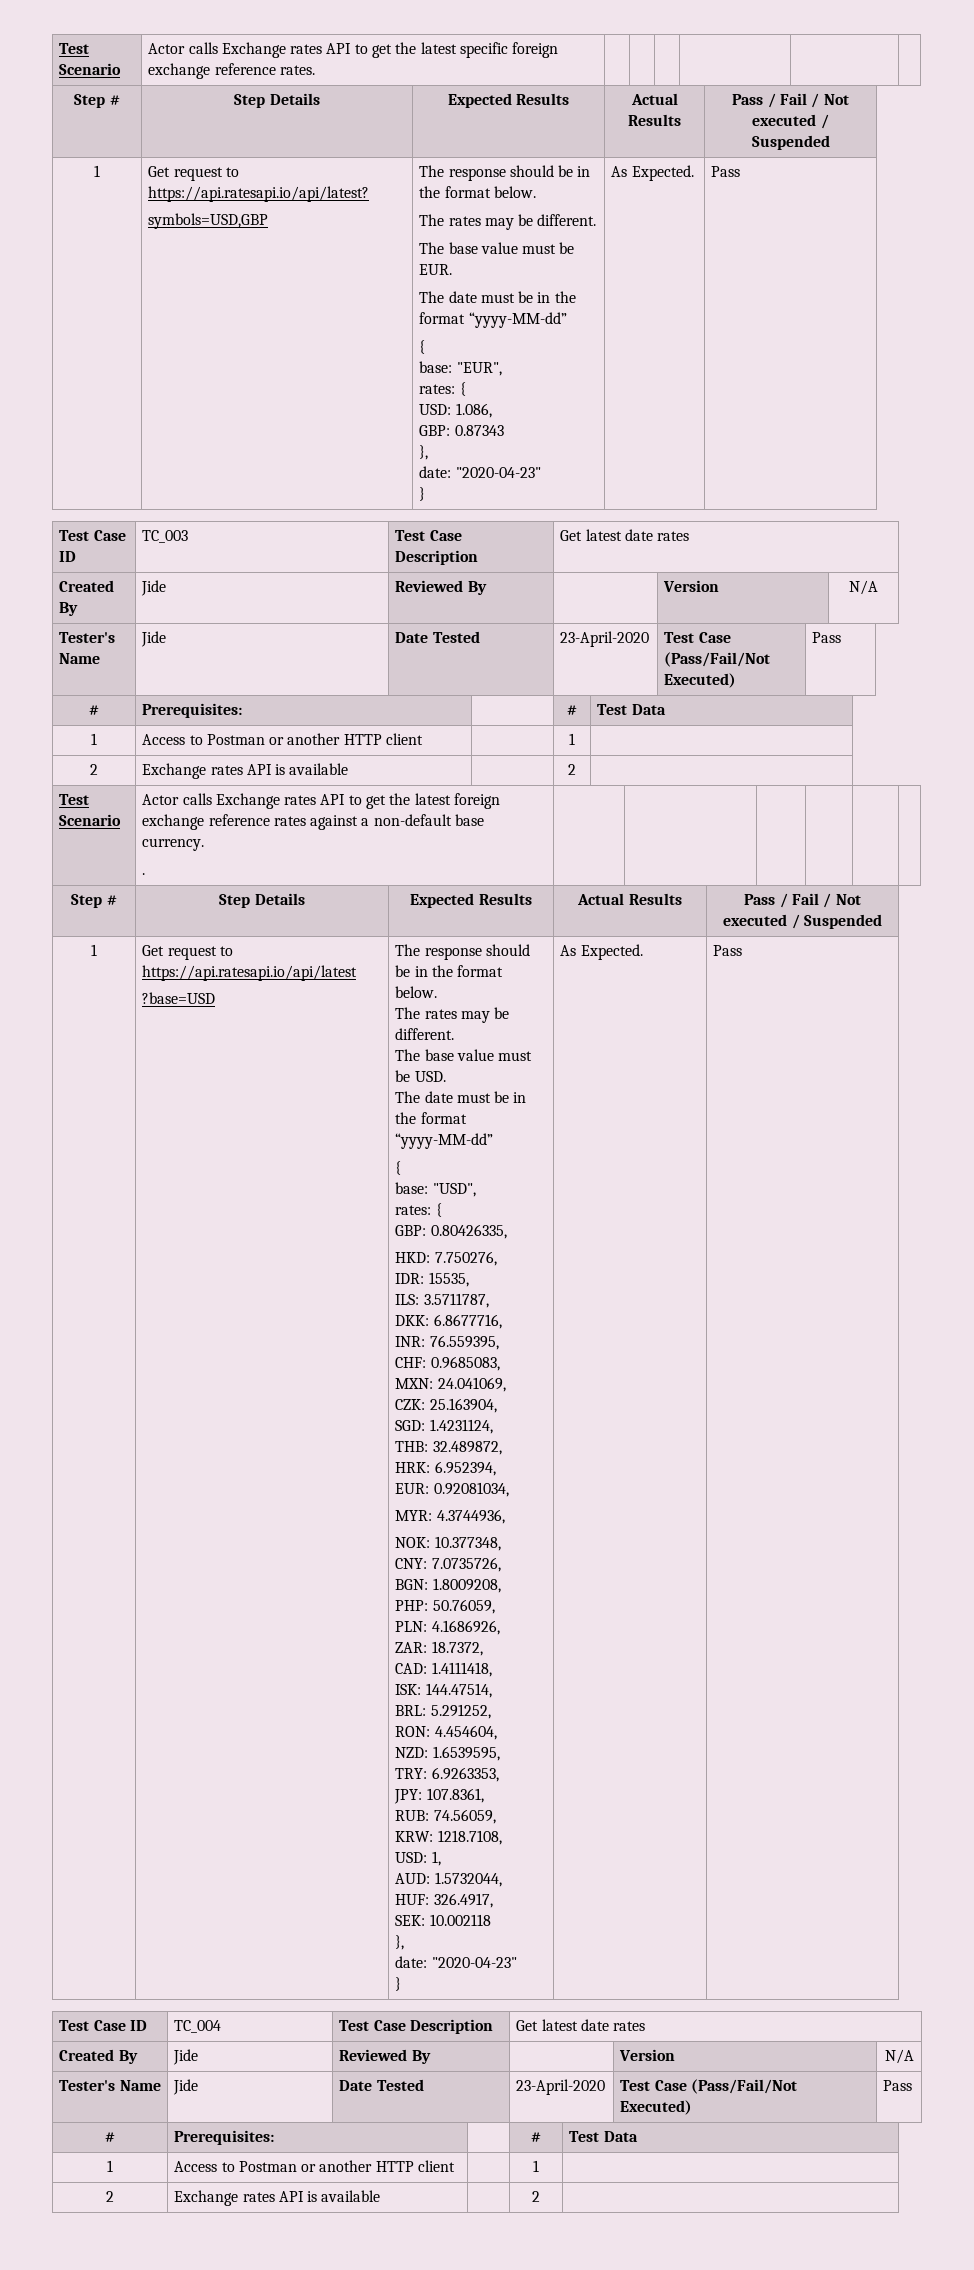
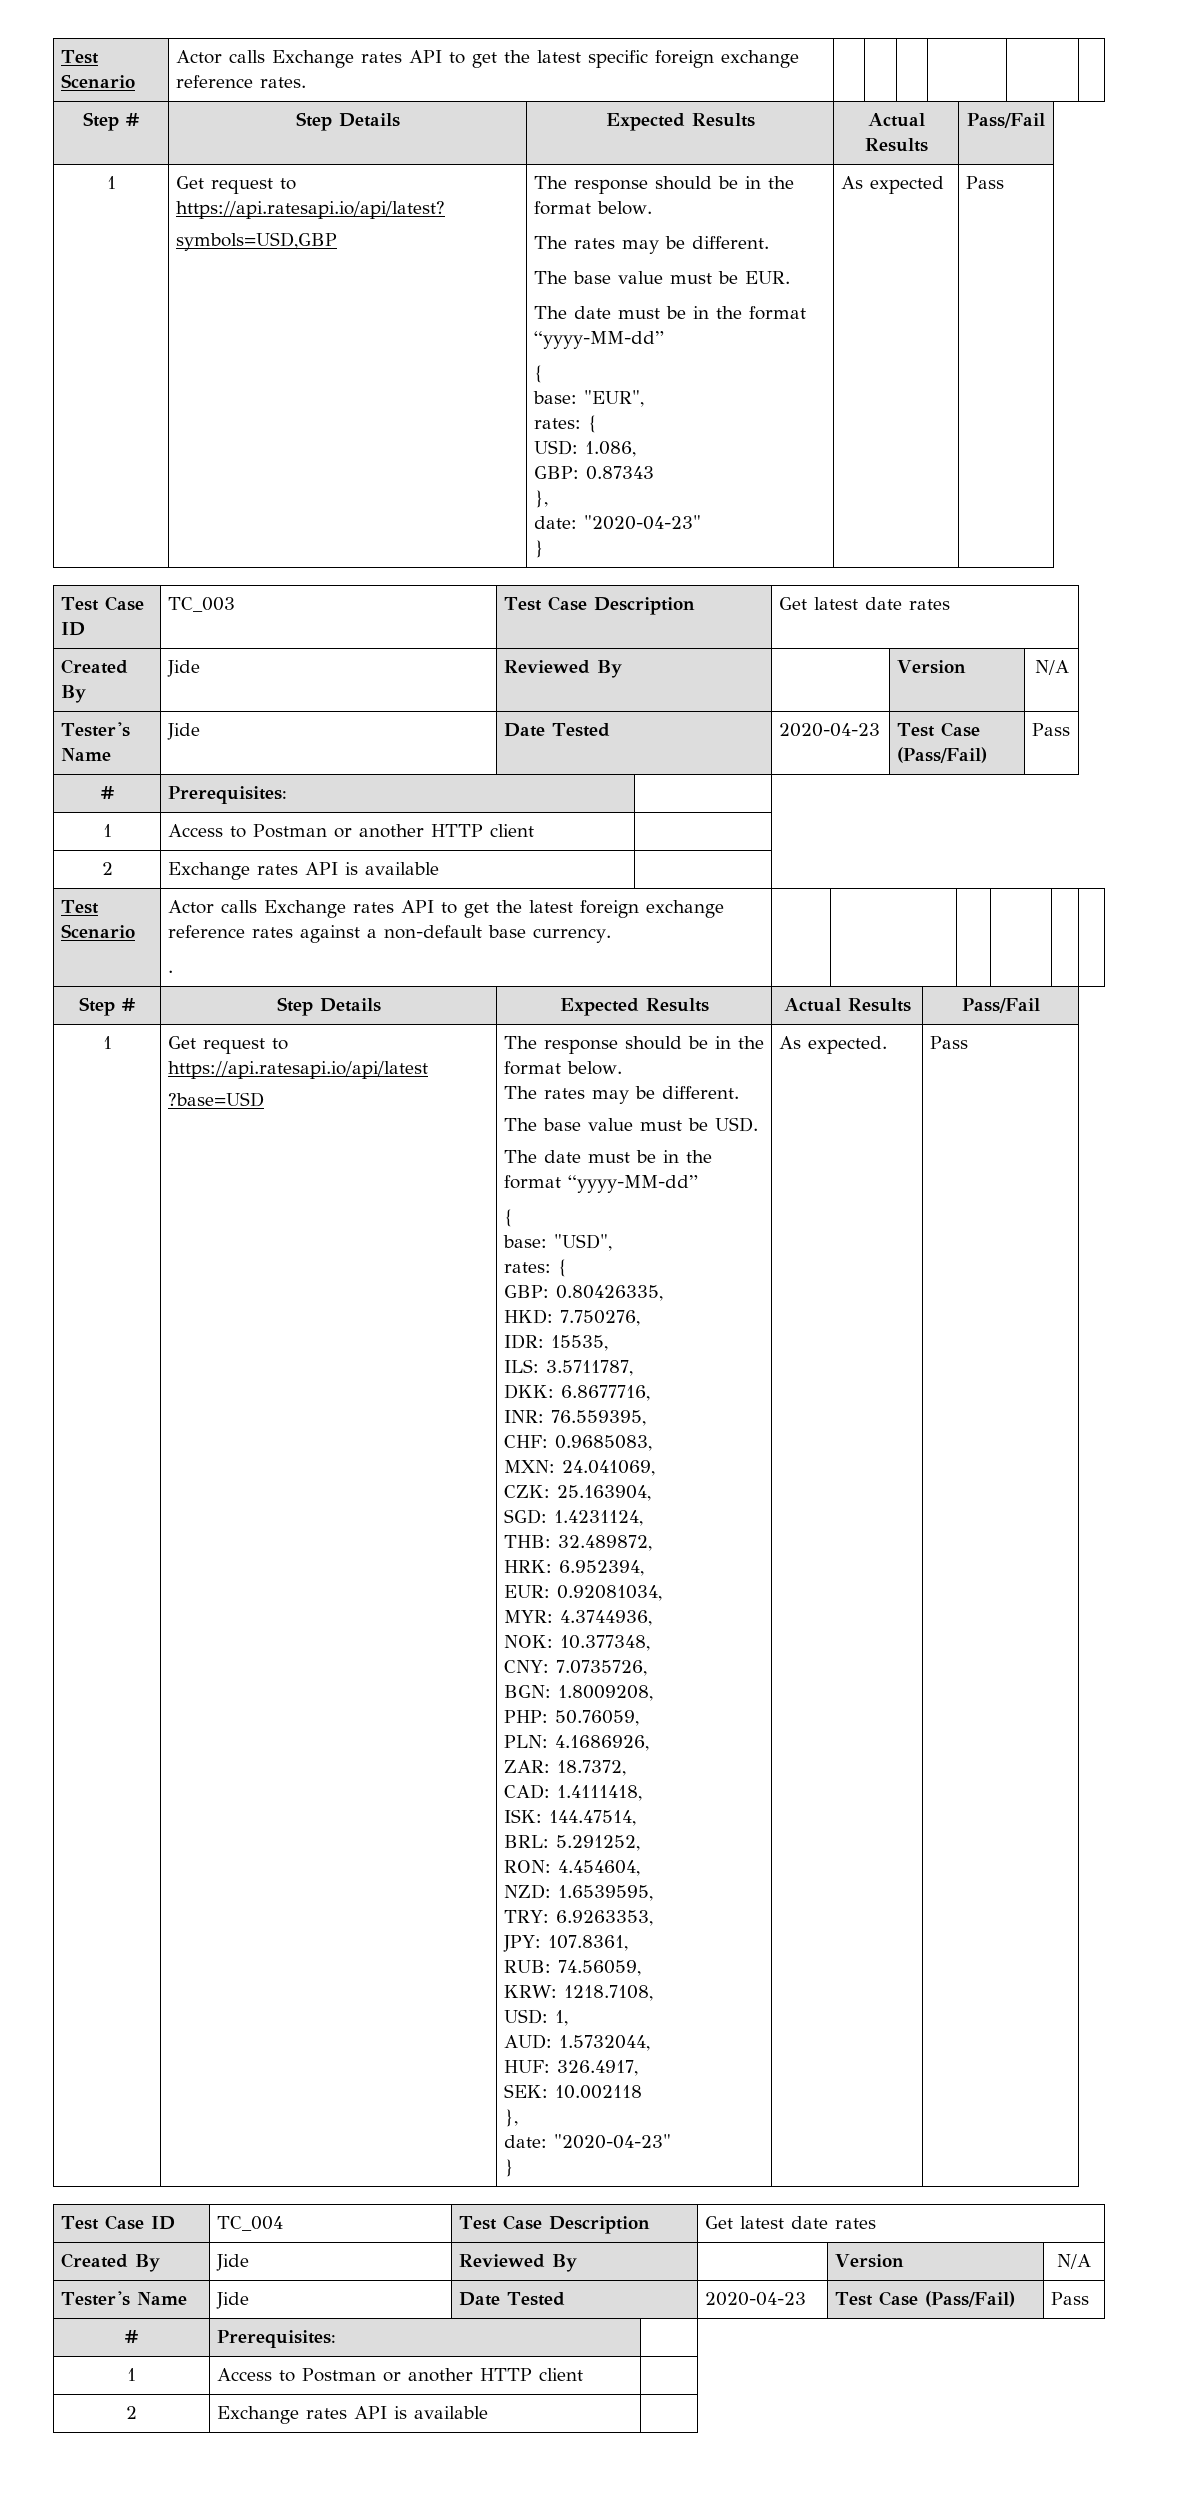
[732,93,849,108] [752,114,829,129] [751,135,830,150] Pass / Fail / Not executed / Suspended -> [967,113,1045,128] Pass/Fail
[631,165,694,181] Expected. -> [869,176,944,194] expected
[560,631,650,647] [664,632,731,643] [664,652,771,667] [664,673,737,688] [812,632,842,643] [89,705,99,715] [142,703,243,718] [567,705,577,715] [597,704,666,715] [91,733,97,745] [142,733,424,745] [569,733,575,745] [90,764,98,775] [142,763,349,779] [568,764,576,775] 23-April-2020 | Test Case (Pass/Fail/Not Executed) | Pass // # | Prerequisites: | | # | Test Data // 1 | Access to Postman or another HTTP client | | 1 | // 2 | Exchange rates API is available | | 2 | -> [778,723,880,737] [896,722,980,737] [896,747,987,763] [1031,723,1070,736] [100,786,114,799] [167,786,287,804] [102,824,112,837] [167,824,534,838] [101,862,113,875] [167,862,439,880] 2020-04-23 | Test Case (Pass/Fail) | Pass // # | Prerequisites: | // 1 | Access to Postman or another HTTP client | // 2 | Exchange rates API is available |
[744,893,861,908] [723,914,882,929] Pass / Fail / Not executed / Suspended -> [961,998,1040,1013] Pass/Fail
[580,944,643,960] Expected. -> [807,1036,887,1054] expected.
[516,2079,606,2095] [620,2079,797,2094] [620,2100,693,2115] [883,2080,913,2091] [105,2132,115,2142] [174,2130,275,2145] [531,2132,541,2142] [569,2131,638,2142] [107,2160,113,2172] [174,2160,456,2172] [533,2160,539,2172] [106,2191,114,2202] [174,2190,381,2206] [532,2191,540,2202] 23-April-2020 | Test Case (Pass/Fail/Not Executed) | Pass // # | Prerequisites: | | # | Test Data // 1 | Access to Postman or another HTTP client | | 1 | // 2 | Exchange rates API is available | | 2 | -> [704,2292,806,2306] [834,2291,1015,2307] [1050,2292,1089,2305] [125,2330,138,2343] [216,2330,336,2348] [127,2368,136,2381] [216,2368,583,2382] [126,2406,137,2419] [216,2406,488,2424] 2020-04-23 | Test Case (Pass/Fail) | Pass // # | Prerequisites: | // 1 | Access to Postman or another HTTP client | // 2 | Exchange rates API is available |

